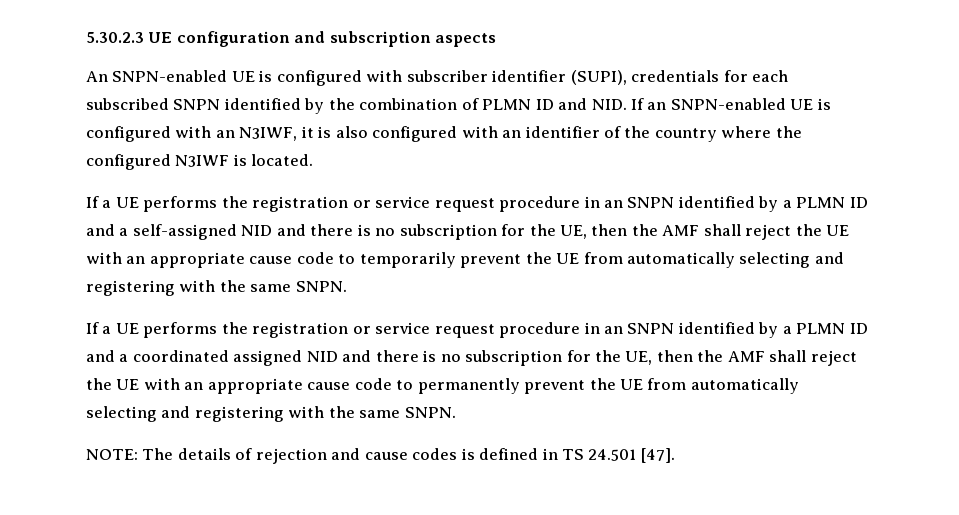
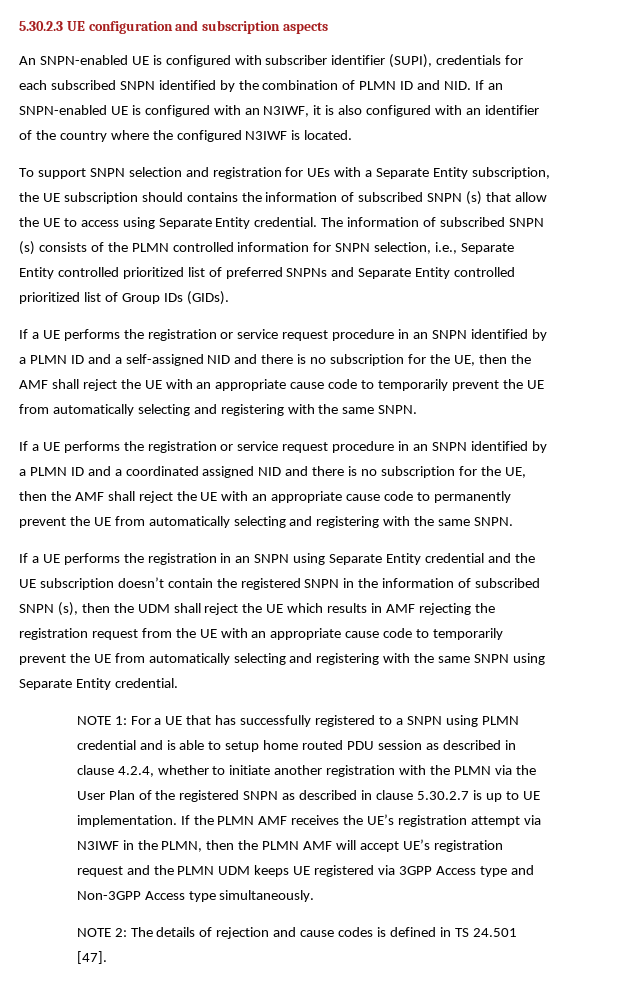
(314, 160) none -> [19,167,550,179] [19,191,547,205] [19,217,544,229] [19,241,515,255] [19,267,516,279] [19,291,229,305] // To support SNPN selection and registration for UEs with a Separate Entity subscription, the UE subscription should contains the information of subscribed SNPN (s) that allow the UE to access using Separate Entity credential. The information of subscribed SNPN (s) consists of the PLMN controlled information for SNPN selection, i.e., Separate Entity controlled prioritized list of preferred SNPNs and Separate Entity controlled prioritized list of Group IDs (GIDs).
[86,449,138,460] NOTE: -> [19,553,535,565] [19,577,541,590] [19,602,495,616] [19,628,504,640] [19,653,545,665] [19,678,178,690] [76,715,519,727] [76,740,516,752] [76,765,536,777] [76,790,540,802] [76,814,541,827] [76,839,503,852] [76,865,534,877] [76,890,315,902] [76,928,127,937] If a UE performs the registration in an SNPN using Separate Entity credential and the UE subscription doesn’t contain the registered SNPN in the information of subscribed SNPN (s), then the UDM shall reject the UE which results in AMF rejecting the registration request from the UE with an appropriate cause code to temporarily prevent the UE from automatically selecting and registering with the same SNPN using Separate Entity credential. // NOTE 1: For a UE that has successfully registered to a SNPN using PLMN credential and is able to setup home routed PDU session as described in clause 4.2.4, whether to initiate another registration with the PLMN via the User Plan of the registered SNPN as described in clause 5.30.2.7 is up to UE implementation. If the PLMN AMF receives the UE’s registration attempt via N3IWF in the PLMN, then the PLMN AMF will accept UE’s registration request and the PLMN UDM keeps UE registered via 3GPP Access type and Non-3GPP Access type simultaneously. // NOTE 2:

